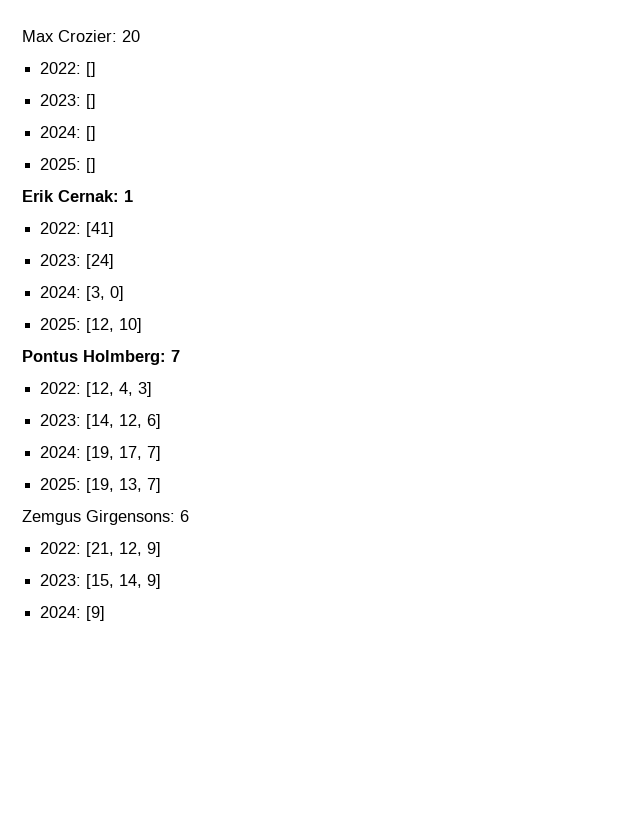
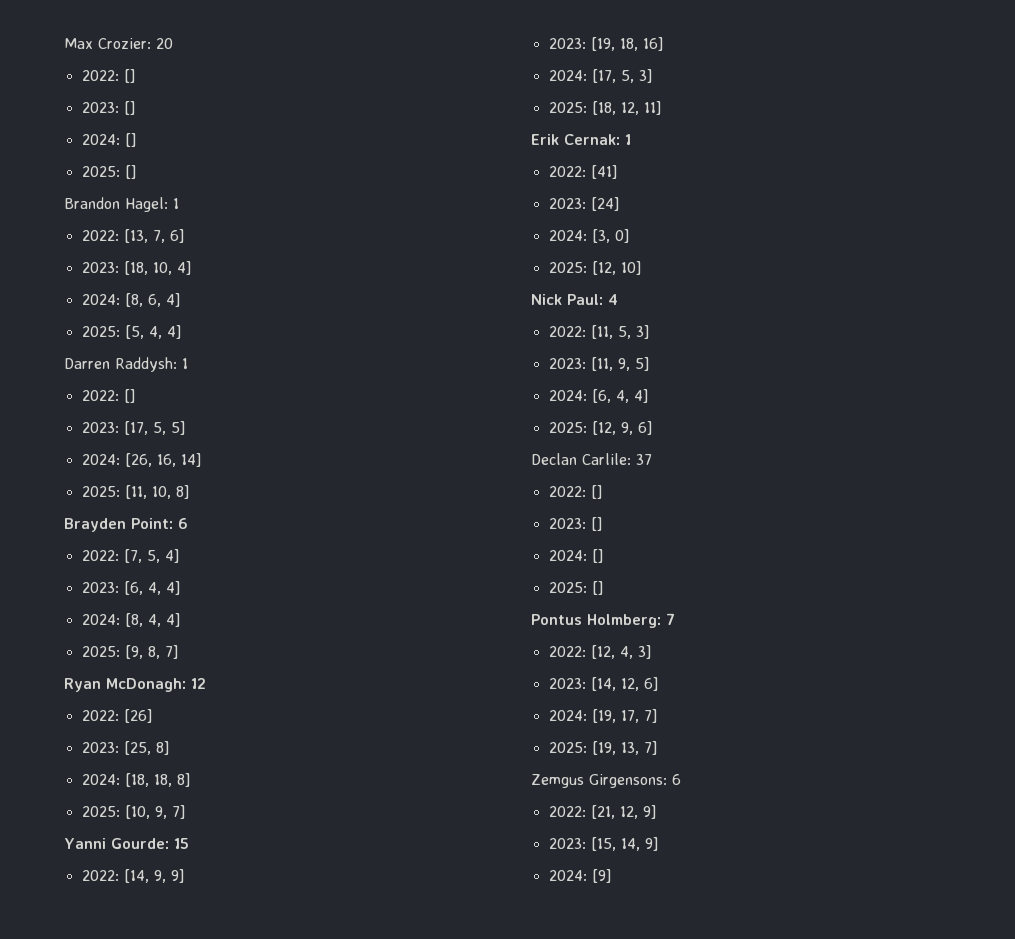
(97, 165) none -> [64,197,179,212] [81,229,185,243] [81,261,192,275] [81,293,181,307] [81,325,182,339] [64,357,188,372] [81,389,136,403] [81,421,186,435] [81,453,202,467] [81,485,190,499] [64,518,188,532] [81,549,180,563] [81,581,181,595] [81,613,181,627] [81,645,179,659] [64,678,206,692] [81,709,153,723] [81,741,170,755] [81,773,191,787] [81,805,186,819] [64,838,189,849] [81,869,185,883] [548,37,664,51] [548,69,653,83] [548,101,662,115] // Brandon Hagel: 1 // 2022: [13, 7, 6] // 2023: [18, 10, 4] // 2024: [8, 6, 4] // 2025: [5, 4, 4] // Darren Raddysh: 1 // 2022: [] // 2023: [17, 5, 5] // 2024: [26, 16, 14] // 2025: [11, 10, 8] // Brayden Point: 6 // 2022: [7, 5, 4] // 2023: [6, 4, 4] // 2024: [8, 4, 4] // 2025: [9, 8, 7] // Ryan McDonagh: 12 // 2022: [26] // 2023: [25, 8] // 2024: [18, 18, 8] // 2025: [10, 9, 7] // Yanni Gourde: 15 // 2022: [14, 9, 9] // 2023: [19, 18, 16] // 2024: [17, 5, 3] // 2025: [18, 12, 11]
(143, 325) none -> [531,294,618,305] [548,325,650,339] [548,357,650,371] [548,389,649,403] [548,421,653,435] [531,453,652,465] [548,485,603,499] [548,517,603,531] [548,549,604,563] [548,581,604,595] // Nick Paul: 4 // 2022: [11, 5, 3] // 2023: [11, 9, 5] // 2024: [6, 4, 4] // 2025: [12, 9, 6] // Declan Carlile: 37 // 2022: [] // 2023: [] // 2024: [] // 2025: []

